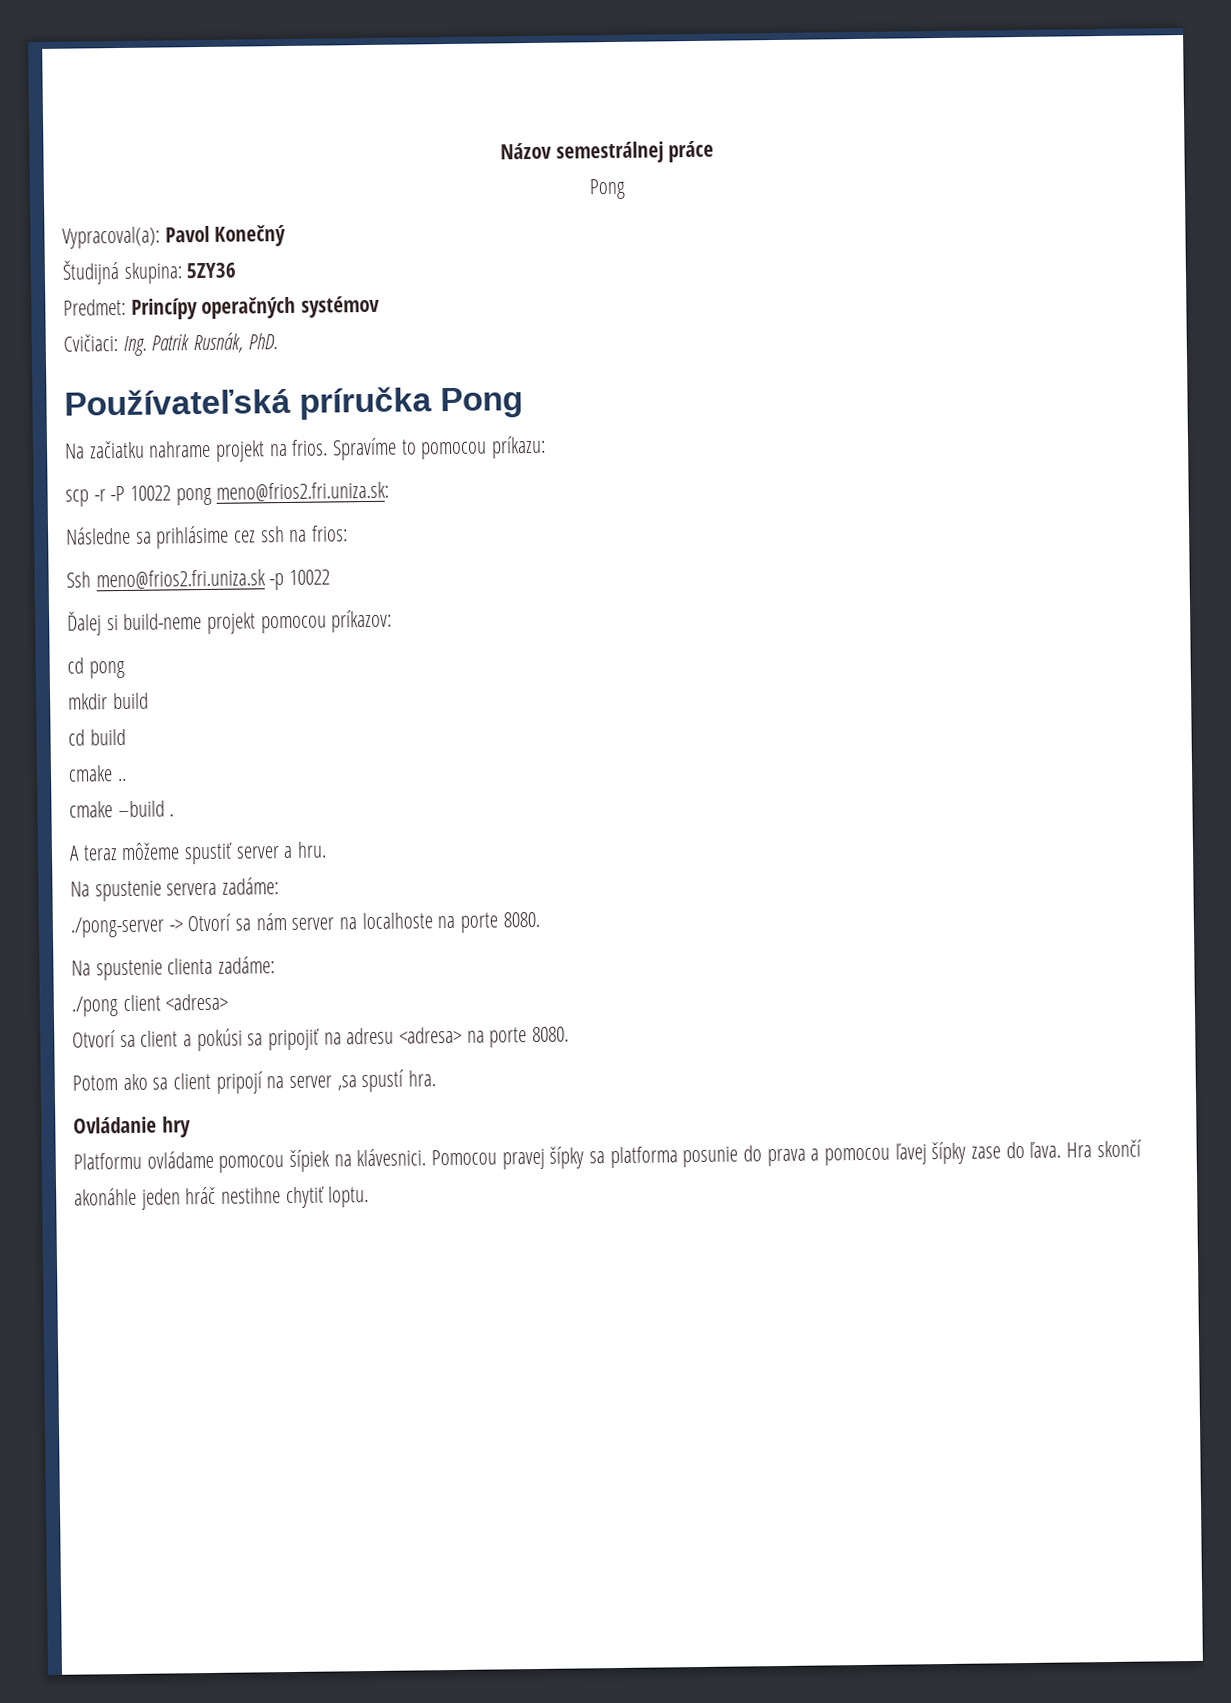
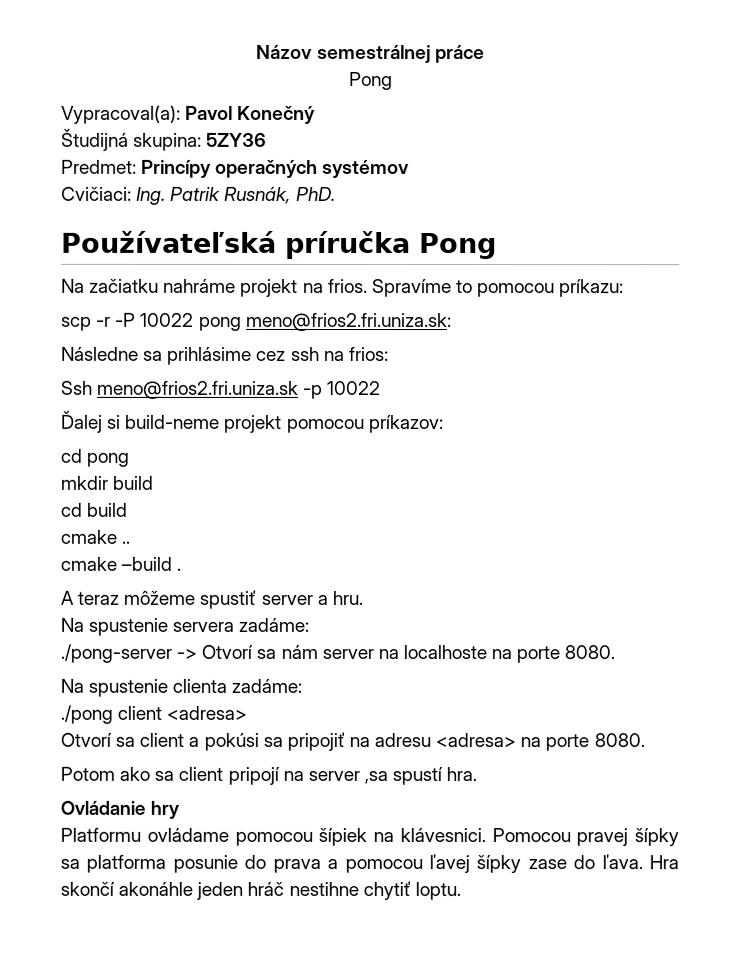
[148,440,212,458] nahrame -> [163,278,237,293] nahráme

